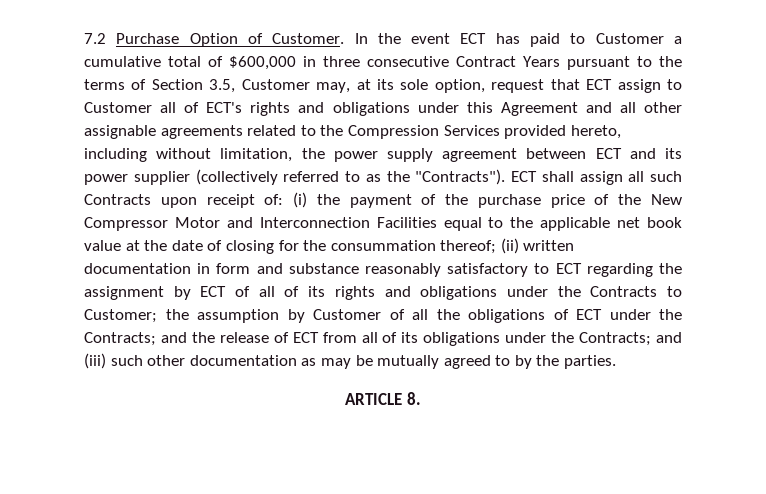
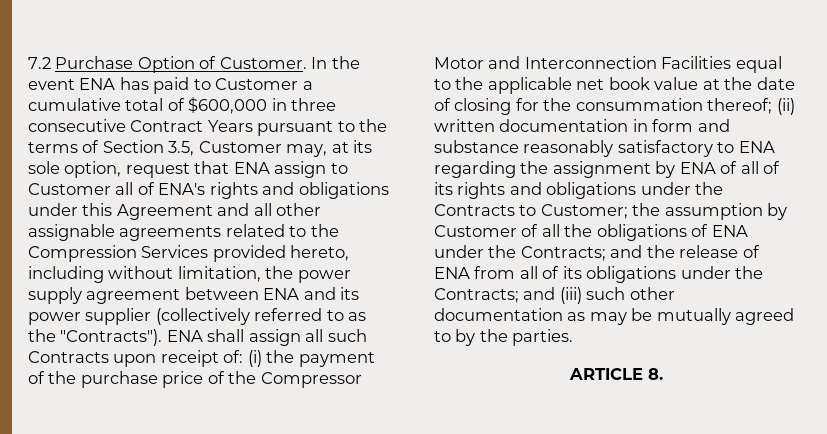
[460,33,487,44] ECT -> [79,78,116,90] ENA
[586,79,613,90] ECT -> [233,162,270,174] ENA
[206,102,243,113] ECT's -> [158,183,206,195] ENA's
[595,148,622,159] ECT -> [263,288,300,300] ENA
[511,171,537,182] ECT -> [166,330,203,342] ENA
[650,194,682,205] New -> (257, 377) none
[555,263,582,274] ECT -> [738,141,775,153] ENA
[200,286,227,297] ECT -> [679,162,716,174] ENA
[576,309,602,320] ECT -> [711,225,748,237] ENA
[292,332,319,343] ECT -> [434,267,470,279] ENA

